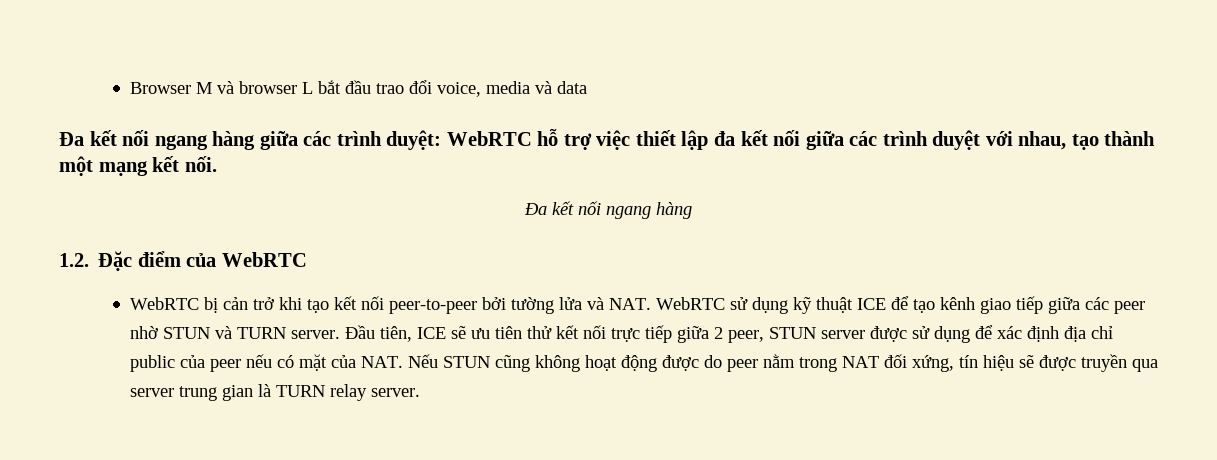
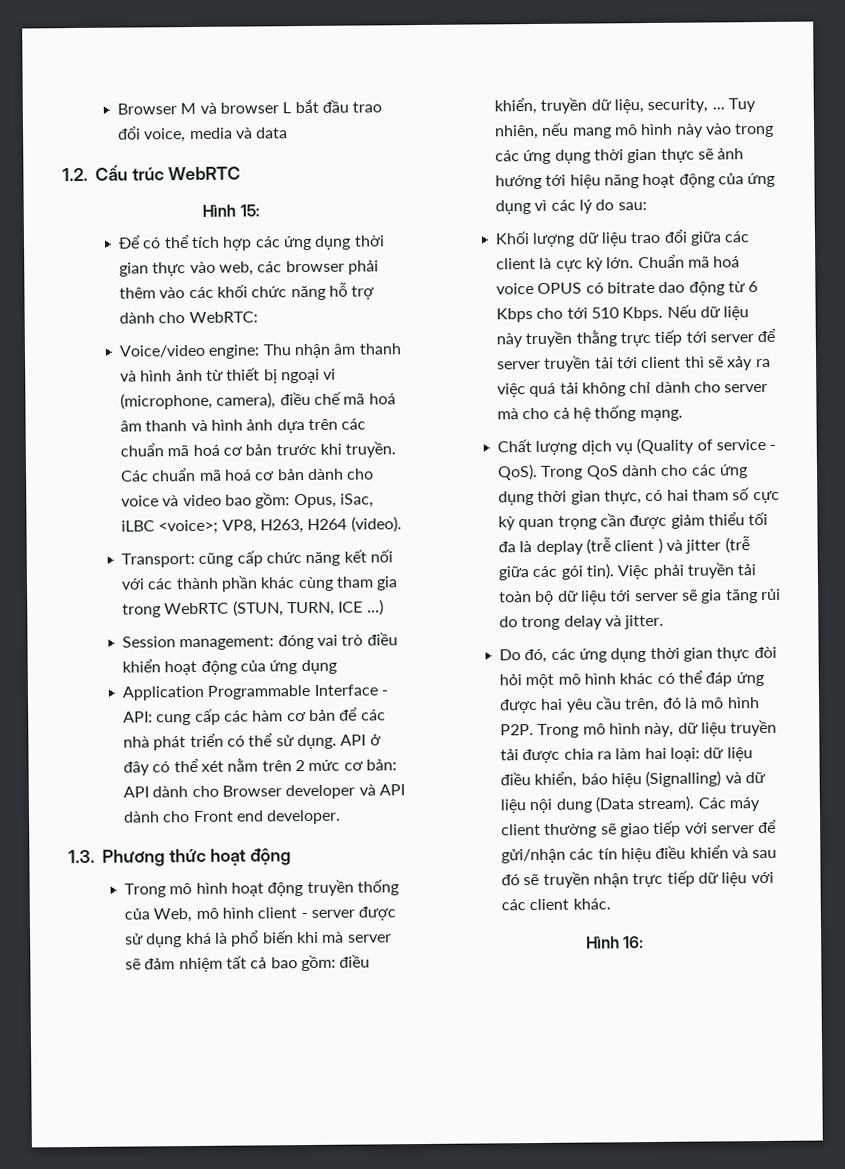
[59,128,1156,150] [59,156,217,176] [524,201,692,219] [59,251,307,271] [129,296,1145,314] [129,325,1113,343] [129,354,1158,372] [129,384,420,401] Đa kết nối ngang hàng giữa các trình duyệt: WebRTC hỗ trợ việc thiết lập đa kết nối giữa các trình duyệt với nhau, tạo thành một mạng kết nối. // Đa kết nối ngang hàng // 1.2. Đặc điểm của WebRTC // WebRTC bị cản trở khi tạo kết nối peer-to-peer bởi tường lửa và NAT. WebRTC sử dụng kỹ thuật ICE để tạo kênh giao tiếp giữa các peer nhờ STUN và TURN server. Đầu tiên, ICE sẽ ưu tiên thử kết nối trực tiếp giữa 2 peer, STUN server được sử dụng để xác định địa chỉ public của peer nếu có mặt của NAT. Nếu STUN cũng không hoạt động được do peer nằm trong NAT đối xứng, tín hiệu sẽ được truyền qua server trung gian là TURN relay server. -> [62,164,242,182] [202,204,260,217] [117,235,385,251] [118,260,379,277] [118,282,375,301] [118,311,258,324] [118,343,401,359] [119,367,337,384] [119,391,396,410] [119,418,367,434] [119,441,397,458] [119,467,375,482] [120,492,374,509] [120,516,402,535] [120,549,393,568] [120,575,399,592] [121,599,384,618] [121,632,398,651] [121,659,337,676] [121,684,388,701] [122,707,386,726] [122,733,381,751] [122,758,397,776] [122,784,405,800] [122,809,342,825] [68,848,292,867] [123,879,399,898] [123,906,397,923] [124,930,392,948] [124,954,371,973] [493,97,756,115] [493,122,775,140] [494,148,745,165] [494,172,776,190] [494,199,647,215] [494,229,751,248] [495,254,741,272] [495,281,759,296] [495,304,750,323] [495,328,777,348] [496,355,771,372] [496,381,769,398] [496,405,683,422] [496,437,777,456] [496,463,748,481] [497,487,780,506] [497,511,769,531] [497,536,750,556] [497,562,757,581] [498,588,781,606] [498,614,665,631] [498,646,777,664] [498,670,764,689] [499,696,760,714] [499,719,778,739] [499,747,753,764] [499,770,766,789] [499,795,760,814] [500,819,778,838] [500,845,778,864] [500,870,774,888] [500,898,611,911] [585,936,645,949] 1.2. Cấu trúc WebRTC // Hình 15: // Để có thể tích hợp các ứng dụng thời gian thực vào web, các browser phải thêm vào các khối chức năng hỗ trợ dành cho WebRTC: // Voice/video engine: Thu nhận âm thanh và hình ảnh từ thiết bị ngoại vi (microphone, camera), điều chế mã hoá âm thanh và hình ảnh dựa trên các chuẩn mã hoá cơ bản trước khi truyền. Các chuẩn mã hoá cơ bản dành cho voice và video bao gồm: Opus, iSac, iLBC <voice>; VP8, H263, H264 (video). // Transport: cũng cấp chức năng kết nối với các thành phần khác cùng tham gia trong WebRTC (STUN, TURN, ICE ...) // Session management: đóng vai trò điều khiển hoạt động của ứng dụng // Application Programmable Interface - API: cung cấp các hàm cơ bản để các nhà phát triển có thể sử dụng. API ở đây có thể xét nằm trên 2 mức cơ bản: API dành cho Browser developer và API dành cho Front end developer. // 1.3. Phương thức hoạt động // Trong mô hình hoạt động truyền thống của Web, mô hình client - server được sử dụng khá là phổ biến khi mà server sẽ đảm nhiệm tất cả bao gồm: điều khiển, truyền dữ liệu, security, ... Tuy nhiên, nếu mang mô hình này vào trong các ứng dụng thời gian thực sẽ ảnh hướng tới hiệu năng hoạt động của ứng dụng vì các lý do sau: // Khối lượng dữ liệu trao đổi giữa các client là cực kỳ lớn. Chuẩn mã hoá voice OPUS có bitrate dao động từ 6 Kbps cho tới 510 Kbps. Nếu dữ liệu này truyền thằng trực tiếp tới server để server truyền tải tới client thì sẽ xảy ra việc quá tải không chỉ dành cho server mà cho cả hệ thống mạng. // Chất lượng dịch vụ (Quality of service - QoS). Trong QoS dành cho các ứng dụng thời gian thực, có hai tham số cực kỳ quan trọng cần được giảm thiểu tối đa là deplay (trễ client ) và jitter (trễ giữa các gói tin). Việc phải truyền tải toàn bộ dữ liệu tới server sẽ gia tăng rủi do trong delay và jitter. // Do đó, các ứng dụng thời gian thực đòi hỏi một mô hình khác có thể đáp ứng được hai yêu cầu trên, đó là mô hình P2P. Trong mô hình này, dữ liệu truyền tải được chia ra làm hai loại: dữ liệu điều khiển, báo hiệu (Signalling) và dữ liệu nội dung (Data stream). Các máy client thường sẽ giao tiếp với server để gửi/nhận các tín hiệu điều khiển và sau đó sẽ truyền nhận trực tiếp dữ liệu với các client khác. // Hình 16:

